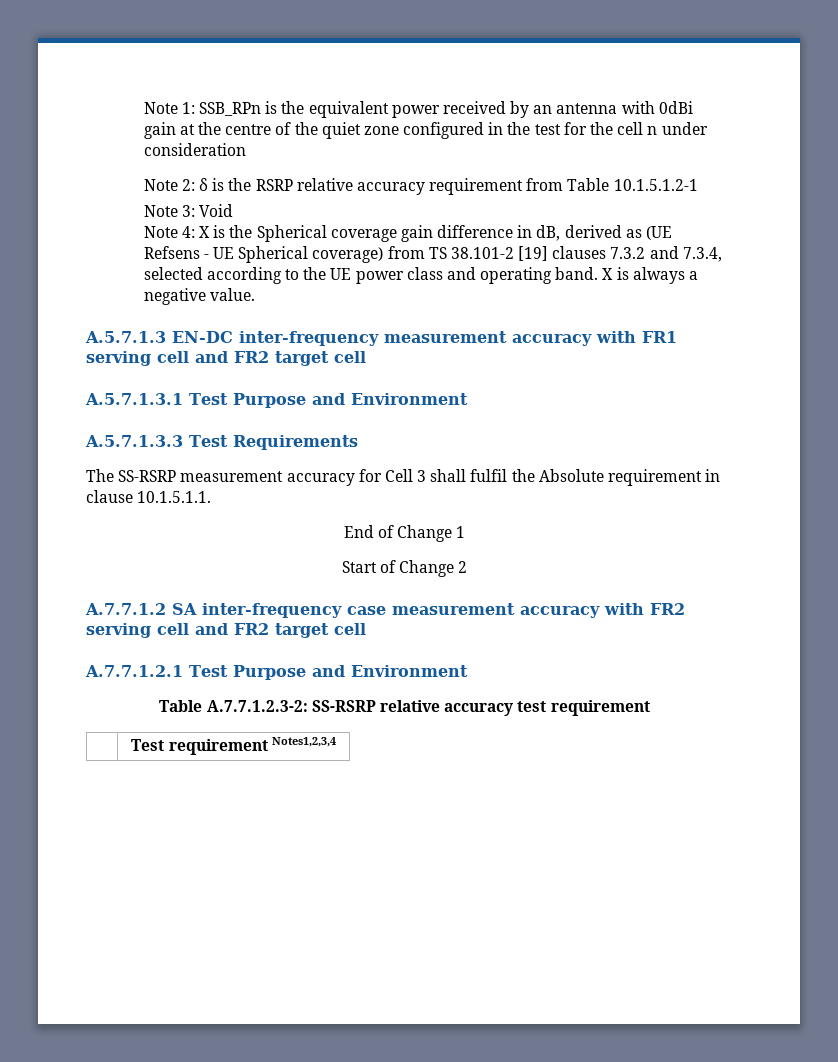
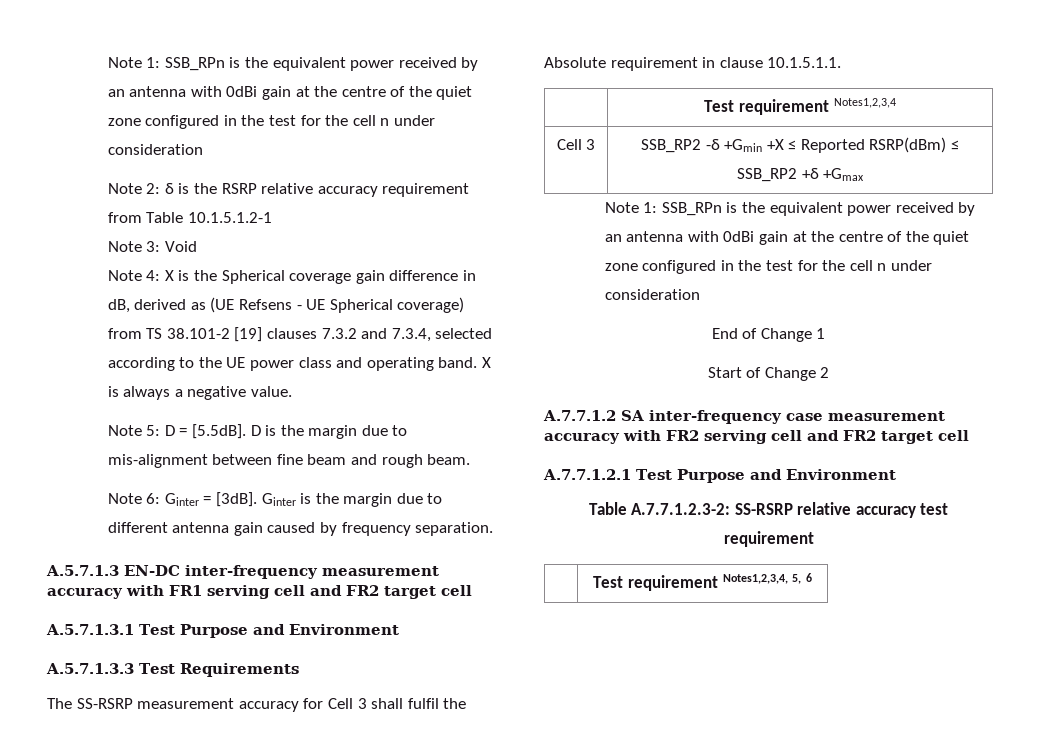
(255, 294) none -> [107,424,408,439] [107,454,471,468] [107,492,443,507] [107,522,494,536] // Note 5: D = [5.5dB]. D is the margin due to mis-alignment between fine beam and rough beam. // Note 6: Ginter = [3dB]. Ginter is the margin due to different antenna gain caused by frequency separation.
(212, 497) none -> [704,98,896,115] [556,139,596,150] [640,137,960,153] [736,168,865,182] [604,202,976,216] [604,231,970,245] [604,260,932,274] [604,289,700,300] // | Test requirement Notes1,2,3,4 // Cell 3 | SSB_RP2 -δ +Gmin +X ≤ Reported RSRP(dBm) ≤ SSB_RP2 +δ +Gmax // Note 1: SSB_RPn is the equivalent power received by an antenna with 0dBi gain at the centre of the quiet zone configured in the test for the cell n under consideration
[271,737,336,747] Notes1,2,3,4 -> [722,573,812,584] Notes1,2,3,4, 5, 6

